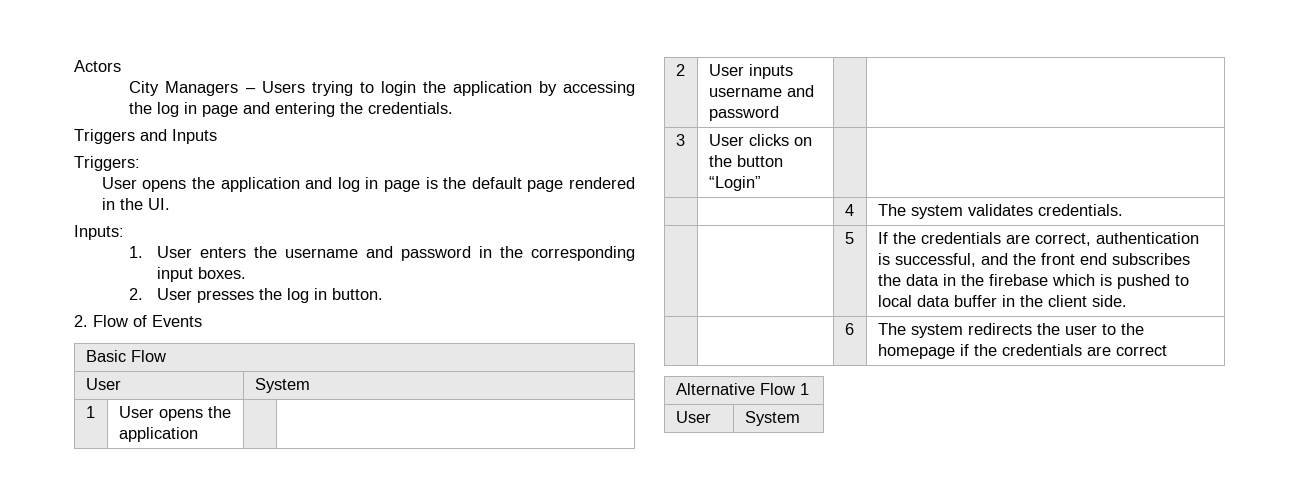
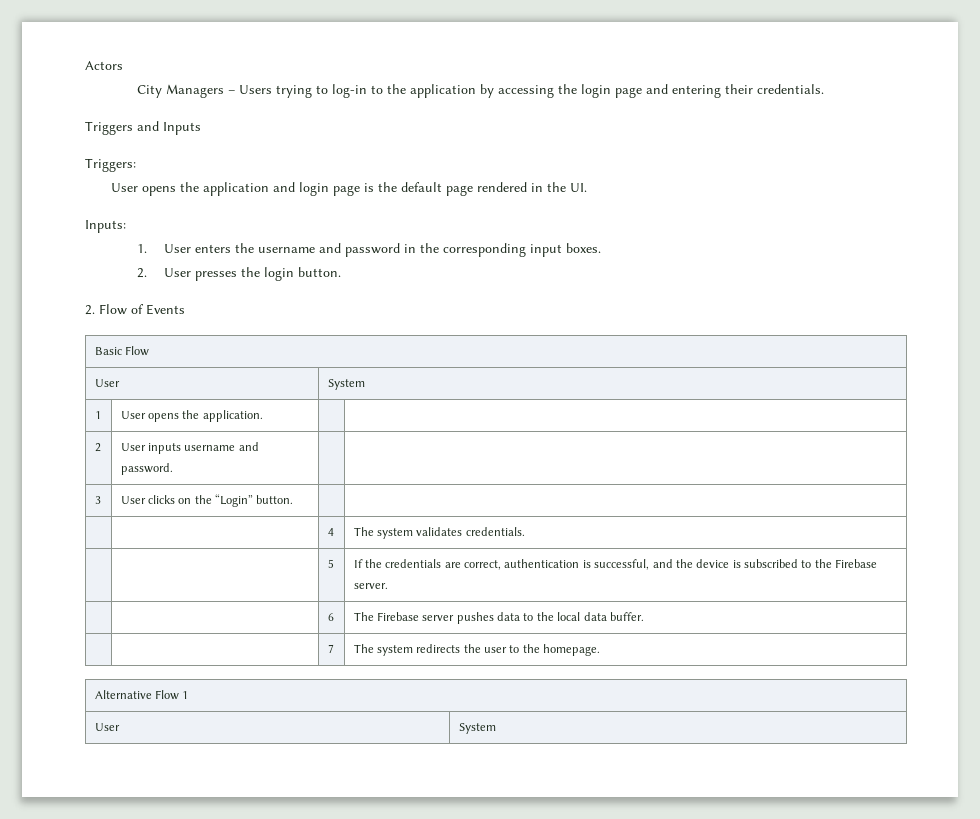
[380,81,416,96] login -> [332,84,384,98] log-in to
[157,102,198,117] log in -> [581,84,612,98] login
[340,102,364,114] the -> [725,84,754,94] their
[337,177,379,192] log in -> [299,182,330,196] login
[287,288,328,303] log in -> [263,267,294,281] login
[118,427,198,442] application -> [202,410,263,422] application.
[708,106,779,121] password -> [120,463,173,475] password.
[736,155,783,167] button -> (212, 499) none
(761, 183) none -> [256,495,294,504] button.
[1040,253,1190,265] [877,274,1189,289] [877,295,1127,307] [844,323,854,335] front end subscribes the data in the firebase which is pushed to local data buffer in the client side. // | | 6 -> [696,559,878,568] [353,583,388,589] [327,613,334,621] [353,612,644,624] [327,644,334,653] device is subscribed to the Firebase server. // | | 6 | The Firebase server pushes data to the local data buffer. // | | 7
[877,344,1167,359] homepage if the credentials are correct -> [543,644,601,656] homepage.

